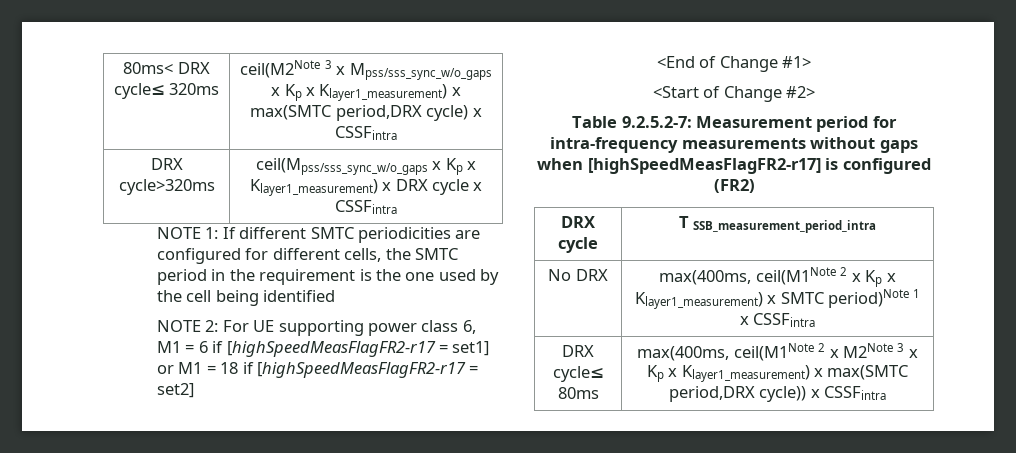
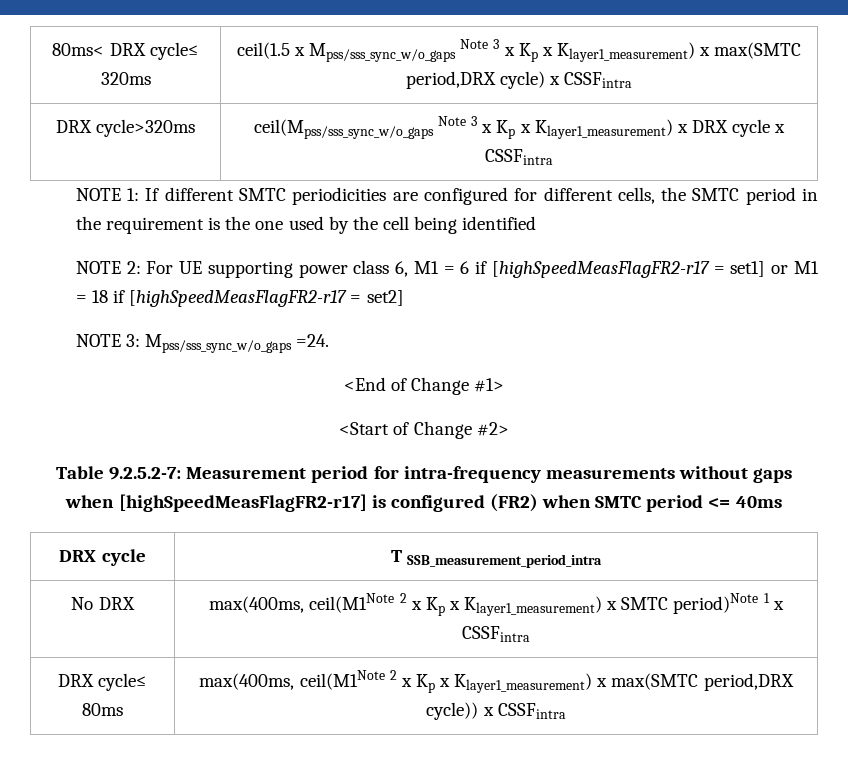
[240,60,492,80] ceil(M2Note 3 x Mpss/sss_sync_w/o_gaps -> [236,39,500,62] ceil(1.5 x Mpss/sss_sync_w/o_gaps Note 3
(428, 166) none -> [437,116,478,126] Note 3
(194, 390) none -> [75,334,330,353] // NOTE 3: Mpss/sss_sync_w/o_gaps =24.
(755, 186) none -> [542,495,782,512] when SMTC period <= 40ms
[842,343,918,358] M2Note 3 x -> (412, 682) none

